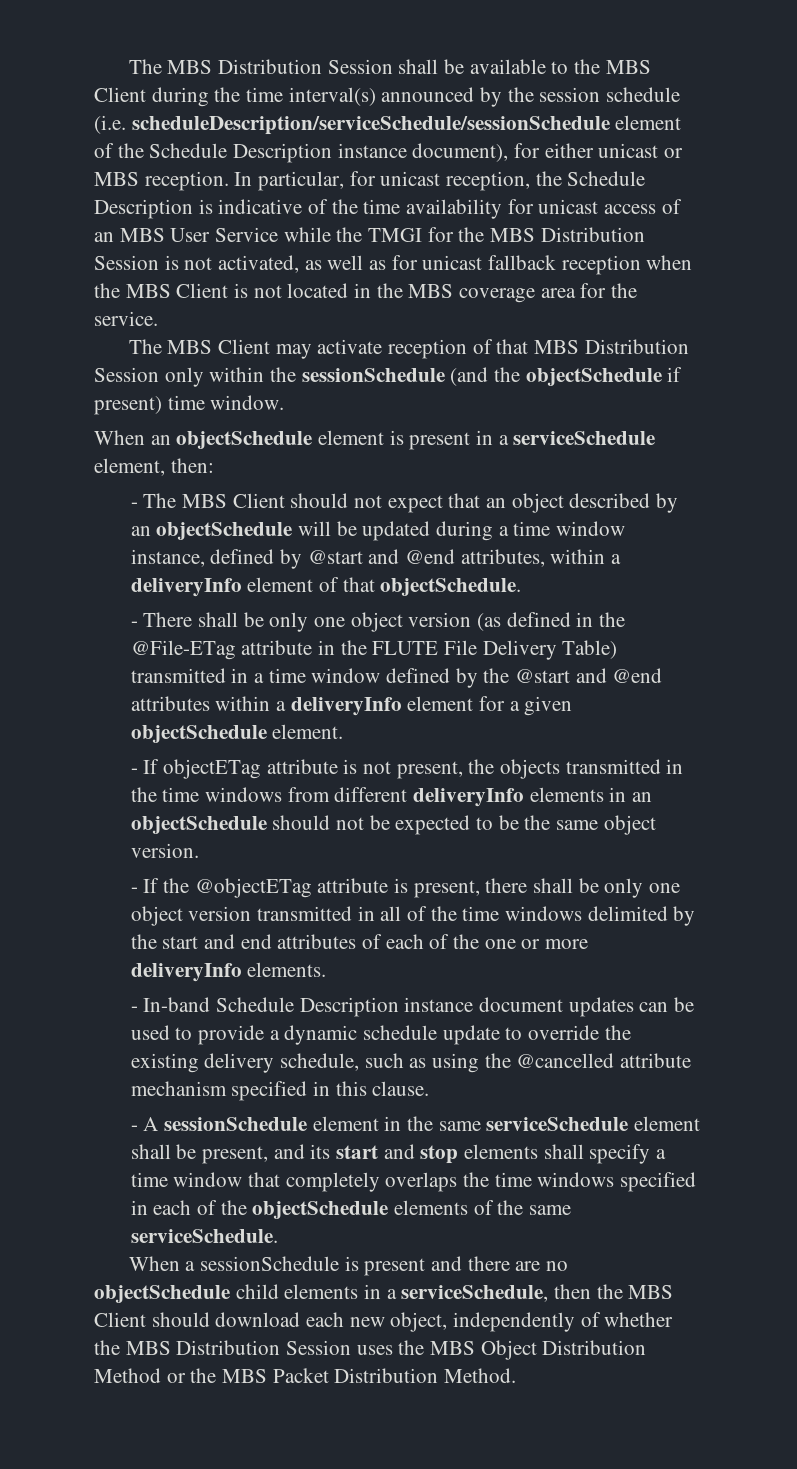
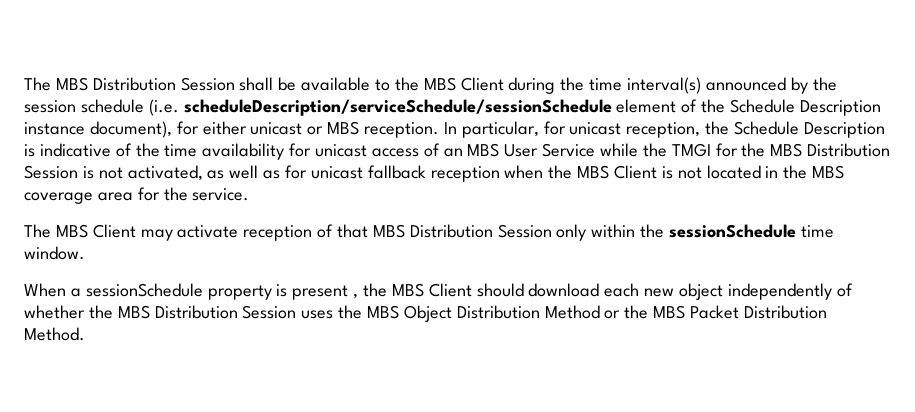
[450,367,683,386] [94,395,285,415] [94,430,656,450] [94,458,214,476] [130,493,679,513] [130,521,626,541] [130,549,622,569] [130,577,522,597] [130,612,626,632] [130,640,618,660] [130,668,663,688] [130,696,573,716] [130,724,344,743] [130,759,684,779] [130,787,653,807] [130,815,656,835] [130,843,199,858] [130,878,681,898] [130,906,696,926] [130,934,589,949] [130,962,327,982] [130,997,695,1017] [130,1025,631,1045] [130,1053,692,1073] [130,1081,430,1101] [130,1116,701,1131] [130,1144,667,1164] [130,1172,697,1192] [130,1200,572,1219] [130,1229,278,1243] [128,1256,569,1276] [94,1284,592,1303] (and the objectSchedule if present) time window. // When an objectSchedule element is present in a serviceSchedule element, then: // - The MBS Client should not expect that an object described by an objectSchedule will be updated during a time window instance, defined by @start and @end attributes, within a deliveryInfo element of that objectSchedule. // - There shall be only one object version (as defined in the @File-ETag attribute in the FLUTE File Delivery Table) transmitted in a time window defined by the @start and @end attributes within a deliveryInfo element for a given objectSchedule element. // - If objectETag attribute is not present, the objects transmitted in the time windows from different deliveryInfo elements in an objectSchedule should not be expected to be the same object version. // - If the @objectETag attribute is present, there shall be only one object version transmitted in all of the time windows delimited by the start and end attributes of each of the one or more deliveryInfo elements. // - In-band Schedule Description instance document updates can be used to provide a dynamic schedule update to override the existing delivery schedule, such as using the @cancelled attribute mechanism specified in this clause. // - A sessionSchedule element in the same serviceSchedule element shall be present, and its start and stop elements shall specify a time window that completely overlaps the time windows specified in each of the objectSchedule elements of the same serviceSchedule. // When a sessionSchedule is present and there are no objectSchedule child elements in a serviceSchedule, then -> [800,225,834,238] [24,246,85,260] [24,283,359,300] time window. // When a sessionSchedule property is present ,
[390,1312,448,1332] object, -> [679,283,724,300] object

